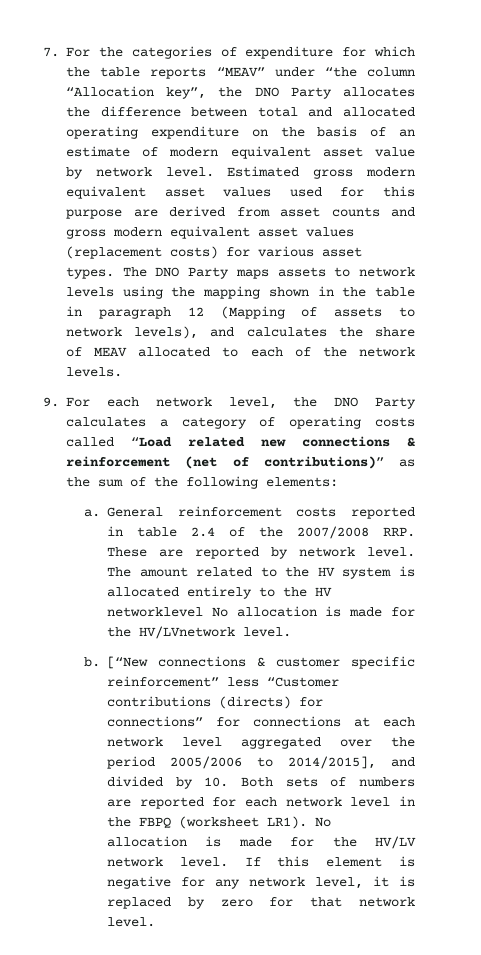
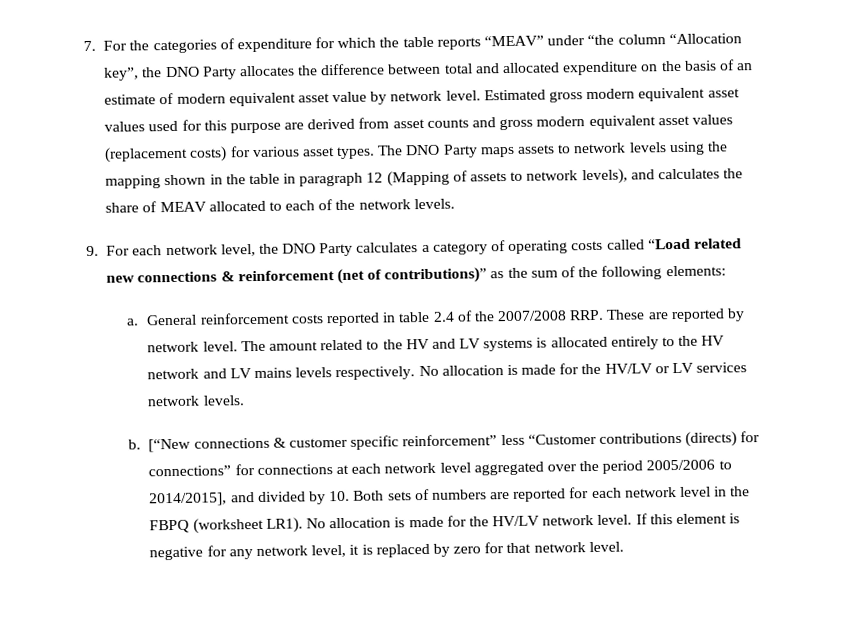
[66,126,138,139] operating -> (560, 68) none
[342,567,392,579] system -> [431,338,534,352] and LV systems
[107,606,415,617] [107,626,292,639] networklevel No allocation is made for the HV/LVnetwork level. -> [147,362,748,381] [147,395,245,407] network and LV mains levels respectively. No allocation is made for the HV/LV or LV services network levels.

